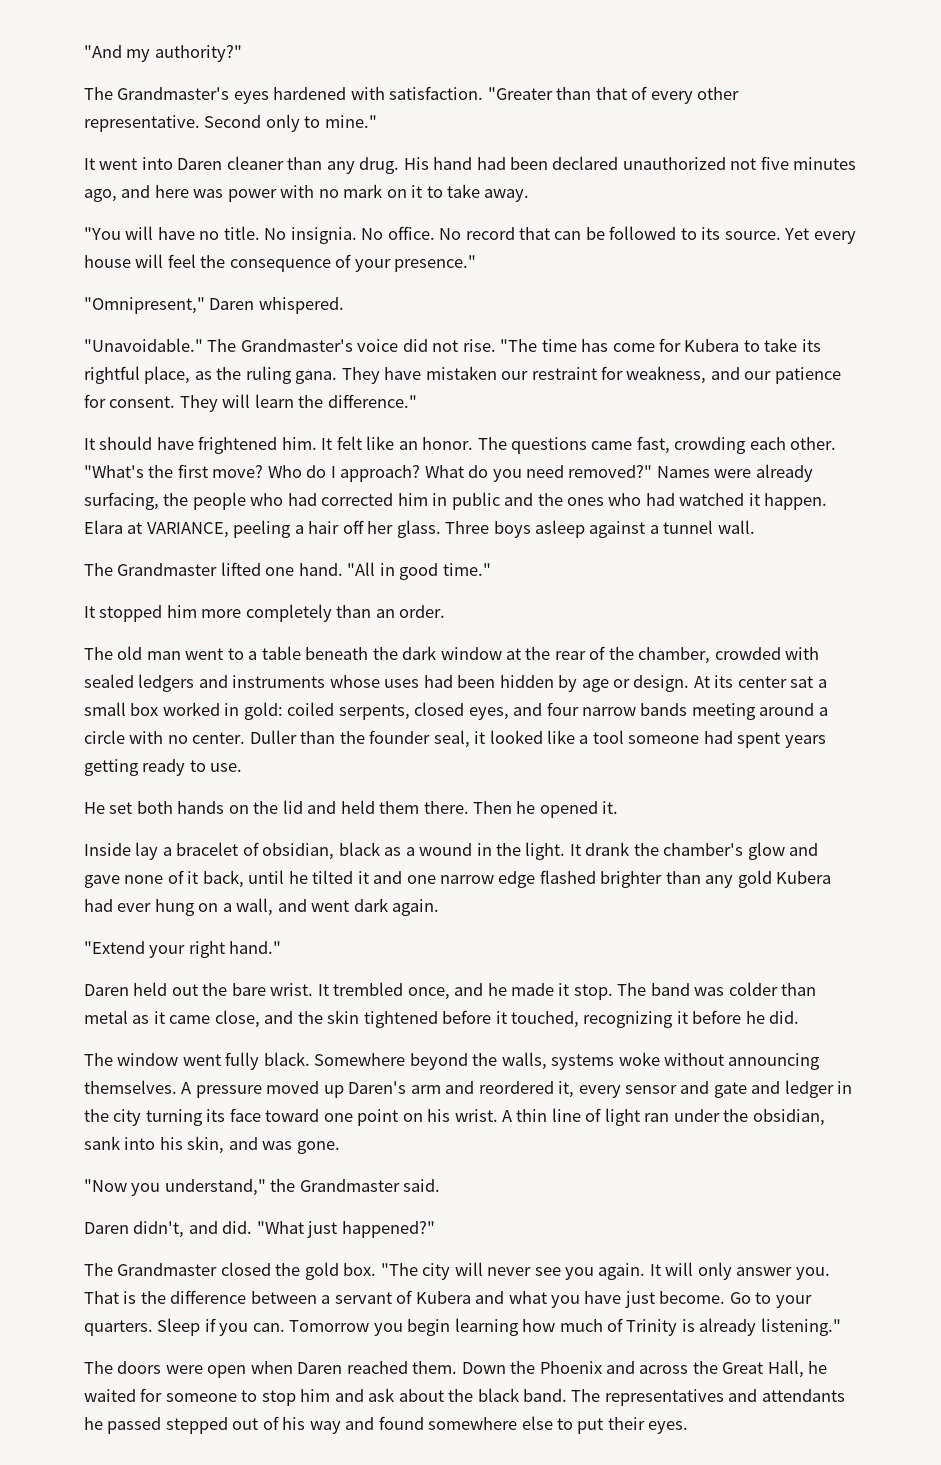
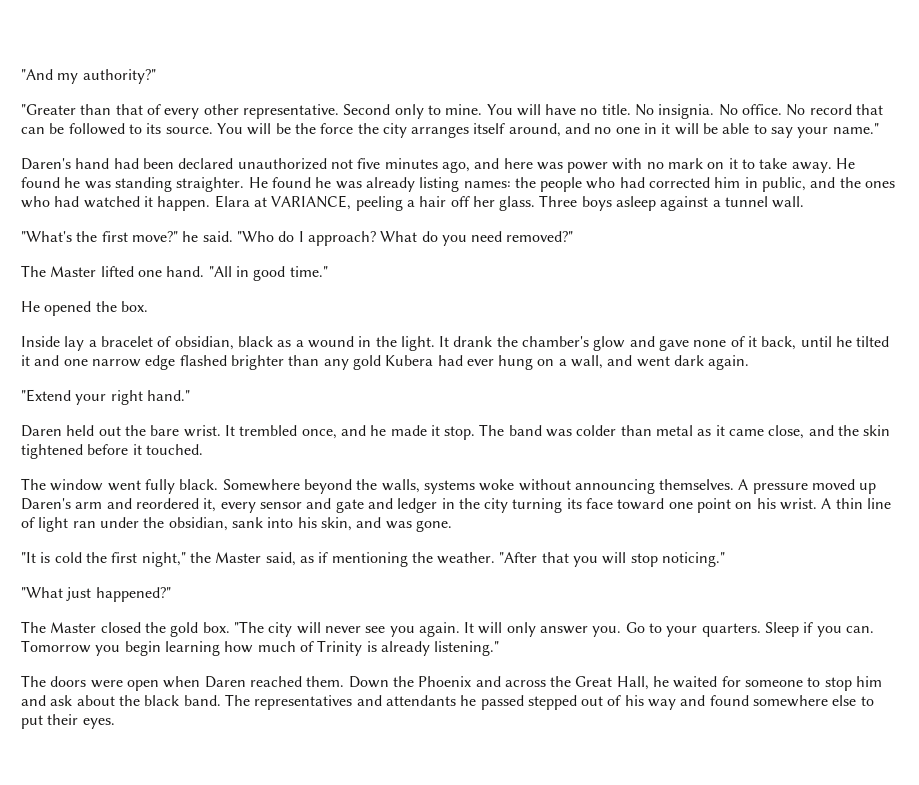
[84,86,484,104] The Grandmaster's eyes hardened with satisfaction. -> (156, 76) none
[324,115,377,128] [84,156,429,174] mine." // It went into Daren cleaner than any drug. His -> [445,104,884,119] [21,123,879,138] [21,158,71,170] mine. You will have no title. No insignia. No office. No record that can be followed to its source. You will be the force the city arranges itself around, and no one in it will be able to say your name." // Daren's
[84,226,856,244] [84,254,477,272] [84,297,344,314] [84,338,821,352] [84,366,841,384] [84,394,417,412] [84,436,837,454] [84,464,813,482] [84,492,159,510] // "You will have no title. No insignia. No office. No record that can be followed to its source. Yet every house will feel the consequence of your presence." // "Omnipresent," Daren whispered. // "Unavoidable." The Grandmaster's voice did not rise. "The time has come for Kubera to take its rightful place, as the ruling gana. They have mistaken our restraint for weakness, and our patience for consent. They will learn the difference." // It should have frightened him. It felt like an honor. The questions came fast, crowding each other. "What's the first move? Who do I approach? What do you need removed?" Names were already surfacing, -> [836,158,856,169] [21,177,511,192] He found he was standing straighter. He found he was already listing names:
[451,492,500,510] public -> [762,177,807,192] public,
[84,563,218,576] // The Grandmaster -> [21,231,574,246] [21,265,97,277] // "What's the first move?" he said. "Who do I approach? What do you need removed?" // The Master
[84,604,446,622] [84,646,820,664] [84,674,827,692] [84,702,828,720] [84,730,826,748] [84,759,243,776] [84,800,619,818] It stopped him more completely than an order. // The old man went to a table beneath the dark window at the rear of the chamber, crowded with sealed ledgers and instruments whose uses had been hidden by age or design. At its center sat a small box worked in gold: coiled serpents, closed eyes, and four narrow bands meeting around a circle with no center. Duller than the founder seal, it looked like a tool someone had spent years getting ready to use. // He set both hands on the lid and held them there. Then he opened it. -> [21,301,148,316] He opened the box.
[511,1010,800,1028] touched, recognizing it before he did. -> [145,444,203,455] touched.
[84,1179,441,1196] [84,1221,253,1238] "Now you understand," the Grandmaster said. // Daren didn't, and did. -> [21,552,726,567] "It is cold the first night," the Master said, as if mentioning the weather. "After that you will stop noticing." //
[117,1263,218,1276] Grandmaster -> [50,622,97,633] Master
[84,1290,726,1308] That is the difference between a servant of Kubera and what you have just become. -> (622, 631) none

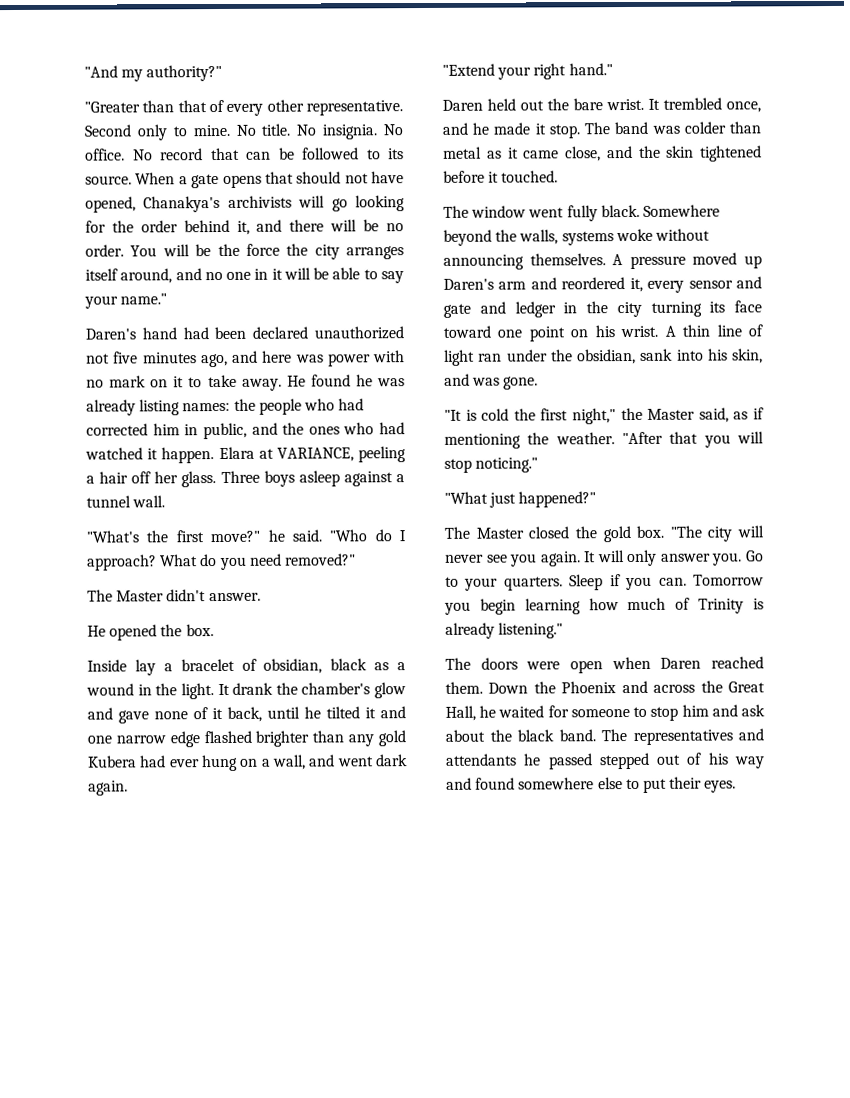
[486,104,598,116] You will have no -> [235,124,256,136] No
(213, 130) none -> [135,171,404,189] [85,195,405,213] [85,219,404,235] [85,244,124,257] When a gate opens that should not have opened, Chanakya's archivists will go looking for the order behind it, and there will be no order.
[114,177,362,192] standing straighter. He found he was -> (405, 382) none
[100,266,328,281] lifted one hand. "All in good time." -> [166,589,261,602] didn't answer.

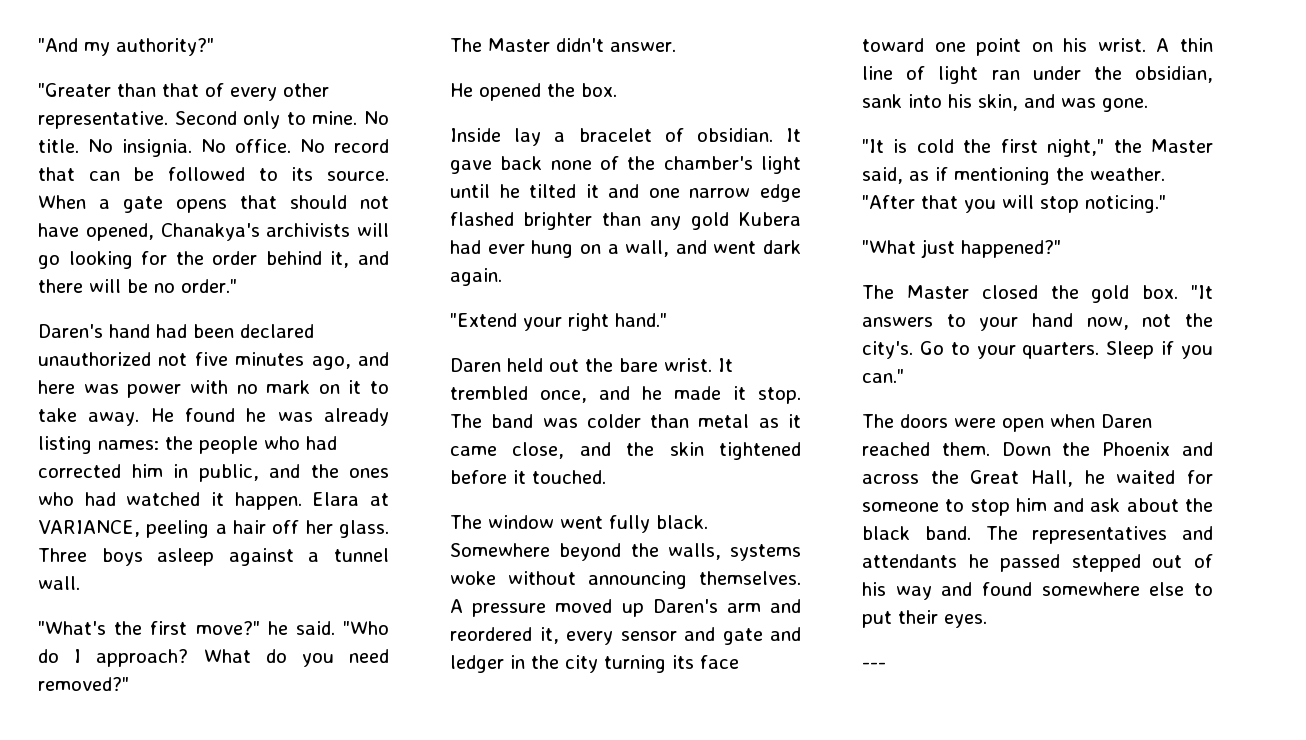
[85,243,404,260] [85,267,404,284] [84,293,168,309] order. You will be the force the city arranges itself around, and no one in it will be able to say your name." -> [181,279,237,293] order."
[263,658,406,674] [86,682,406,700] [87,706,262,724] obsidian, black as a wound in the light. It drank the chamber's glow and gave none of it back, -> [696,128,801,142] [450,156,801,174] obsidian. It gave back none of the chamber's light
[669,525,764,542] [445,549,743,567] "The city will never see you again. It will only answer you. -> [1191,285,1213,299] [862,313,1213,331] [862,341,913,359] "It answers to your hand now, not the city's.
[658,574,764,586] [444,597,764,615] [445,622,564,639] can. Tomorrow you begin learning how much of Trinity is already listening." -> [862,369,904,383] can."
(737, 786) none -> [862,662,886,669] // ---

